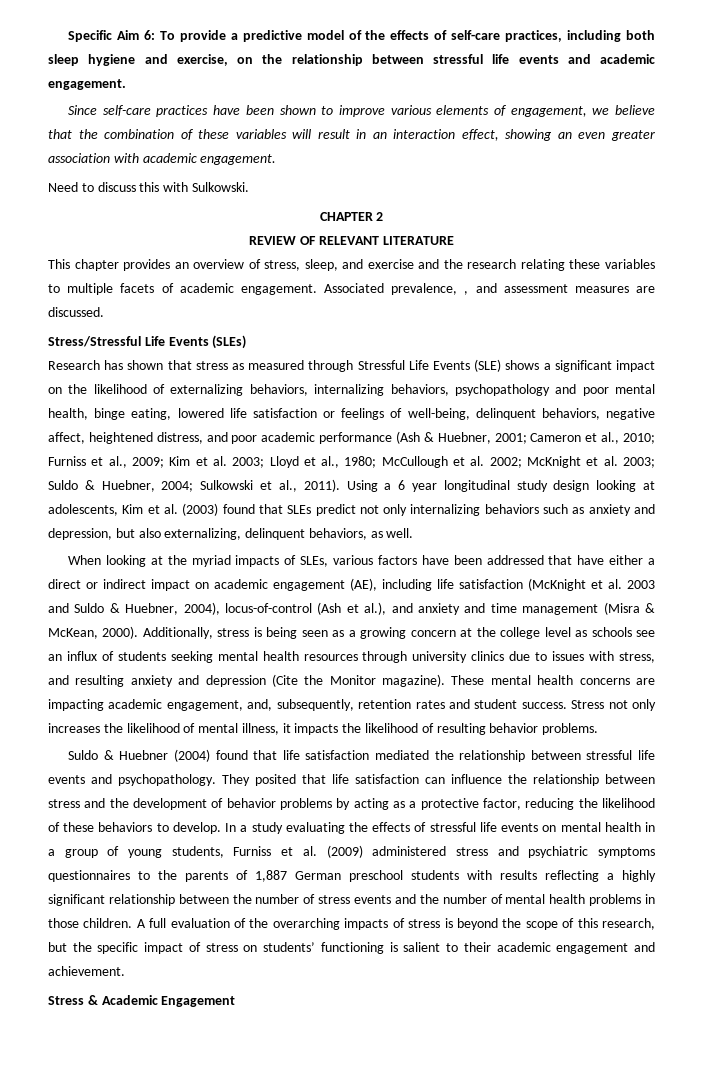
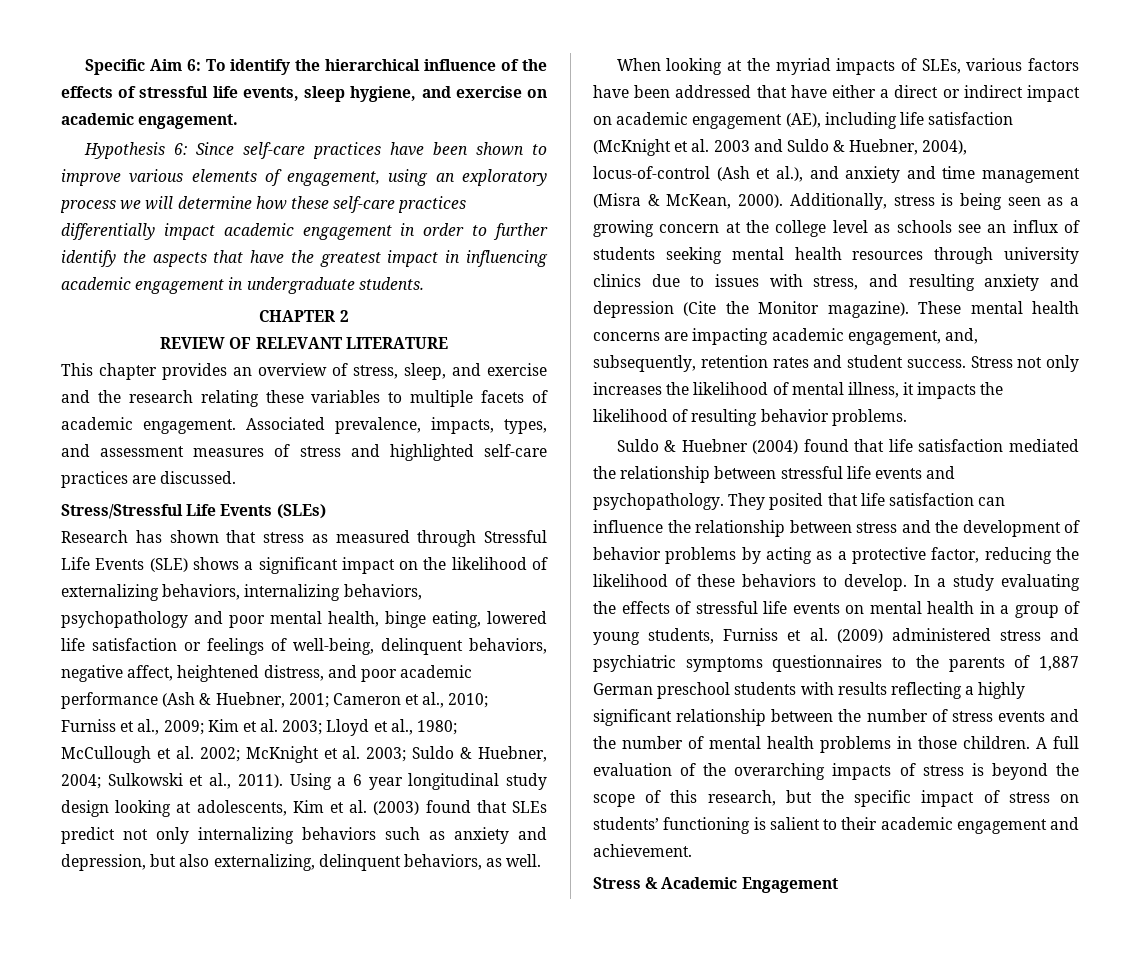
[179,30,655,42] [48,54,655,66] [48,79,126,90] provide a predictive model of the effects of self-care practices, including both sleep hygiene and exercise, on the relationship between stressful life events and academic engagement. // -> [230,59,547,75] [61,86,547,102] [61,113,239,129] [83,142,187,159] identify the hierarchical influence of the effects of stressful life events, sleep hygiene, and exercise on academic engagement. // Hypothesis 6:
[592,105,655,115] [48,129,655,141] [48,153,277,165] [48,182,249,192] we believe that the combination of these variables will result in an interaction effect, showing an even greater association with academic engagement. // Need to discuss this with Sulkowski. -> [388,169,547,186] [60,196,467,213] [61,223,548,240] [61,250,548,267] [61,277,424,294] using an exploratory process we will determine how these self-care practices differentially impact academic engagement in order to further identify the aspects that have the greatest impact in influencing academic engagement in undergraduate students.
[464,291,469,295] , -> [431,417,547,434] impacts, types,
(629, 289) none -> [274,444,547,461] [61,471,128,488] of stress and highlighted self-care practices

